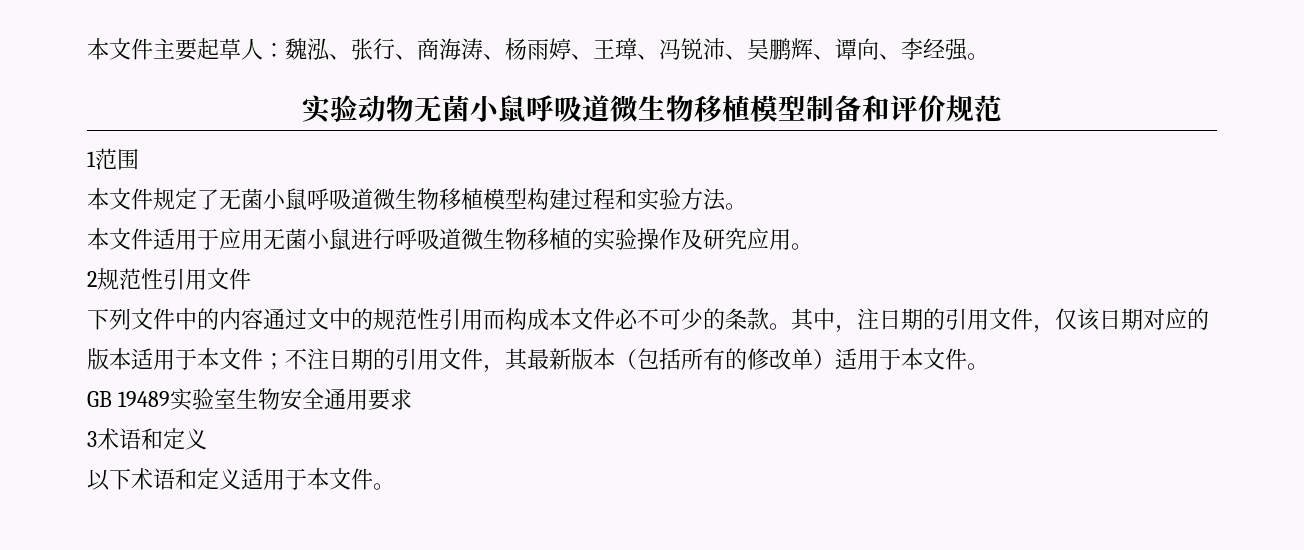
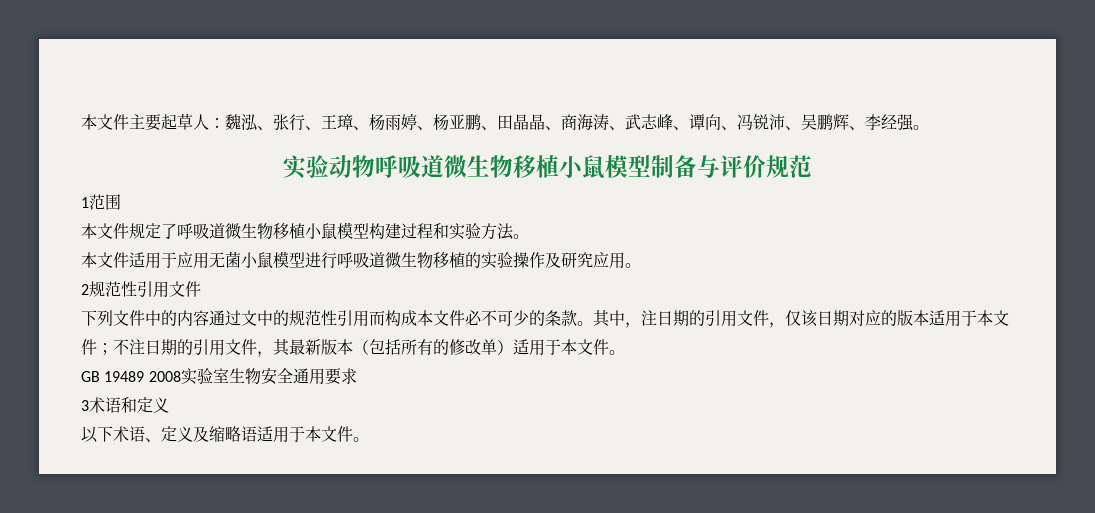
[417,38,483,60] 商海涛 -> [321,114,353,130] 王璋
[593,38,637,60] 王璋 -> [433,114,721,131] 杨亚鹏、田晶晶、商海涛、武志峰、谭向
[835,38,901,60] 谭向、 -> (865, 128) none
[414,95,750,122] 无菌小鼠呼吸道微生物移植 -> [375,155,605,179] 呼吸道微生物移植小鼠
[862,95,890,122] 和 -> [697,155,720,178] 与
[219,188,483,210] 无菌小鼠呼吸道微生物移植 -> [177,223,337,240] 呼吸道微生物移植小鼠
(351, 239) none -> [273,251,305,268] 模型
(170, 399) none -> [148,371,181,382] 2008
[175,468,241,490] 和定义 -> [145,426,257,442] 、定义及缩略语

